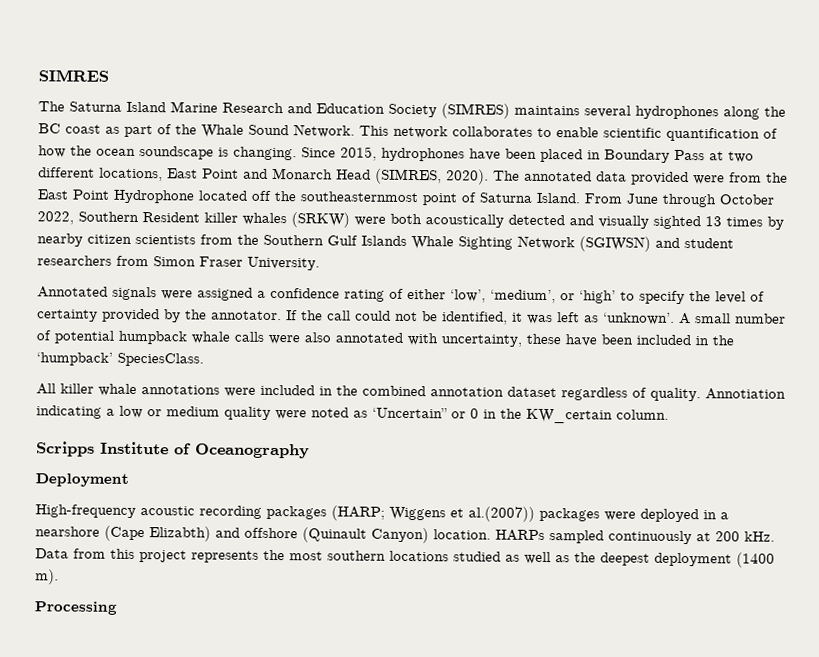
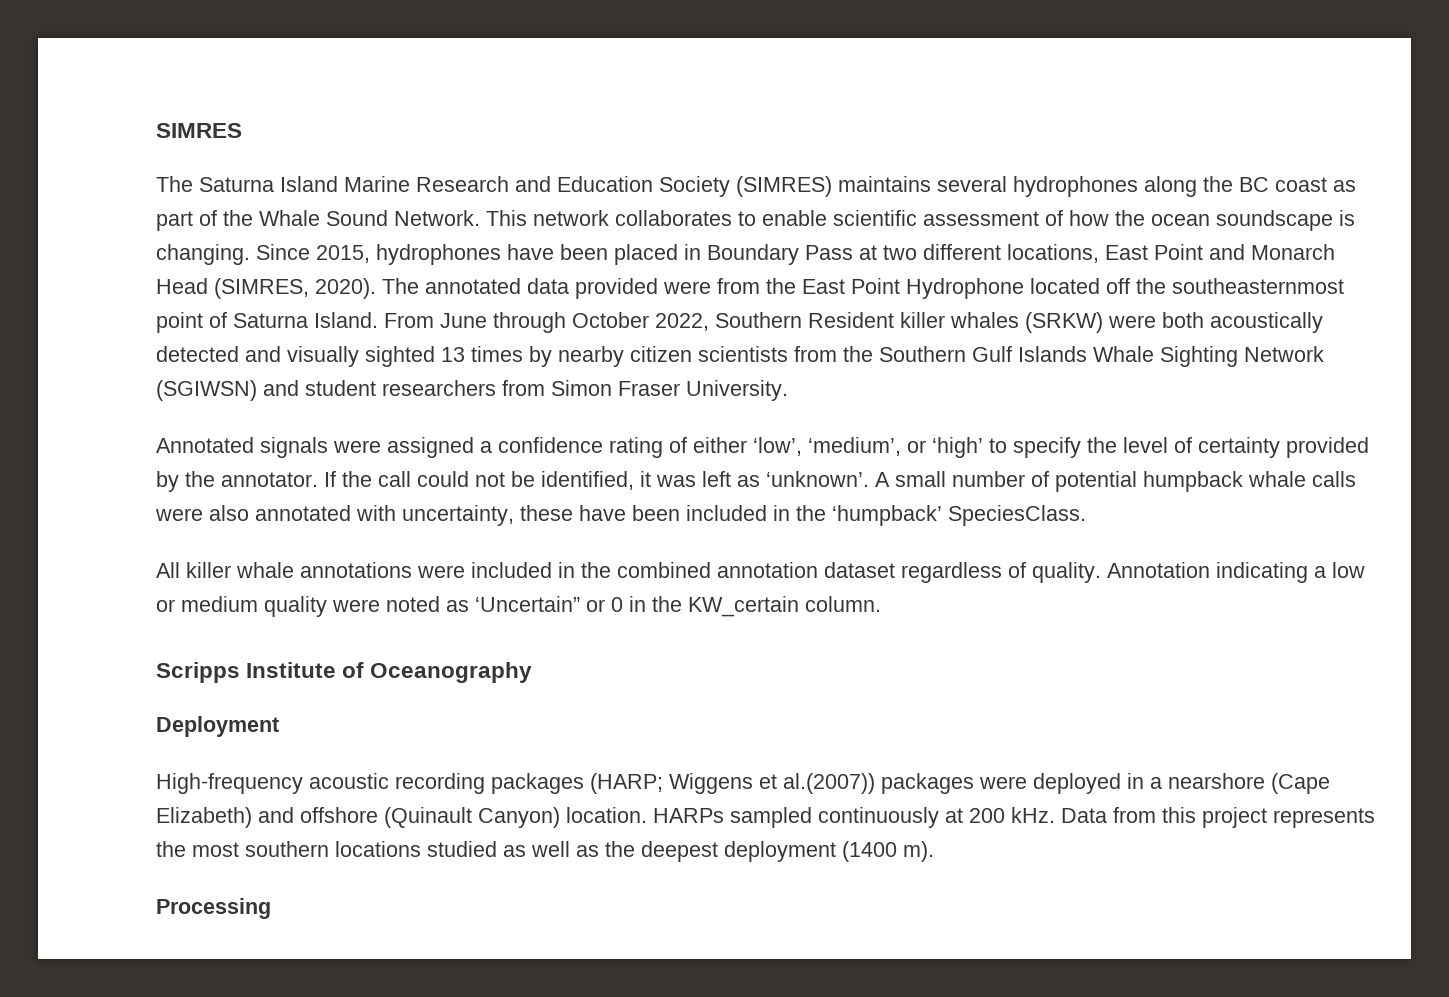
[666,127,760,142] quantification -> [923,211,1039,226] assessment
[705,388,786,400] Annotiation -> [1107,562,1210,578] Annotation
[149,526,211,542] Elizabth) -> [156,807,252,828] Elizabeth)

